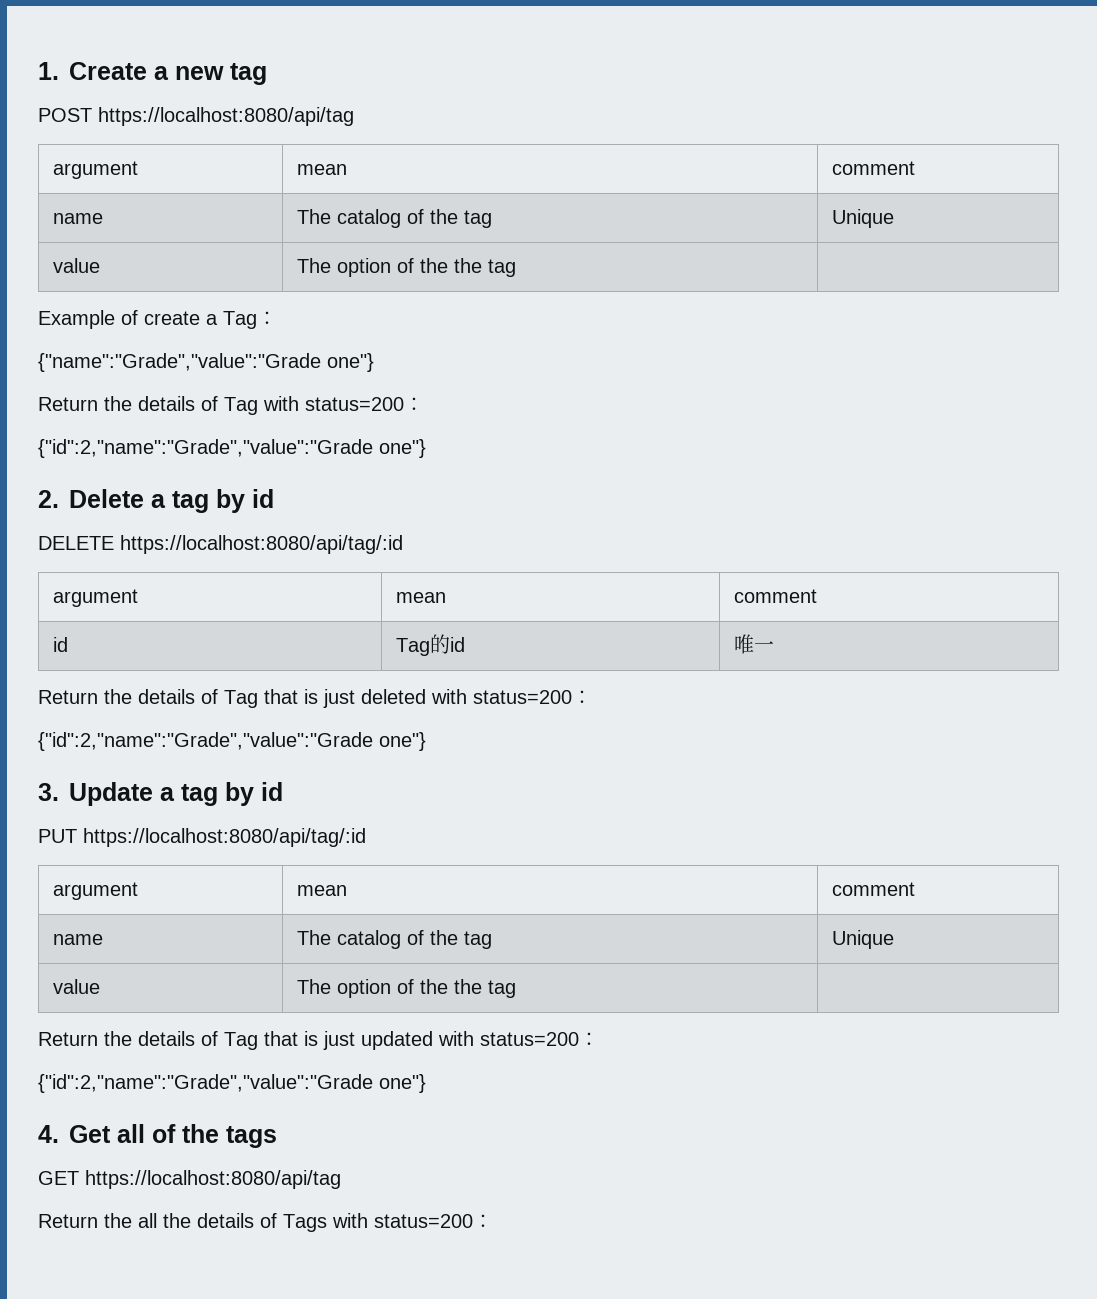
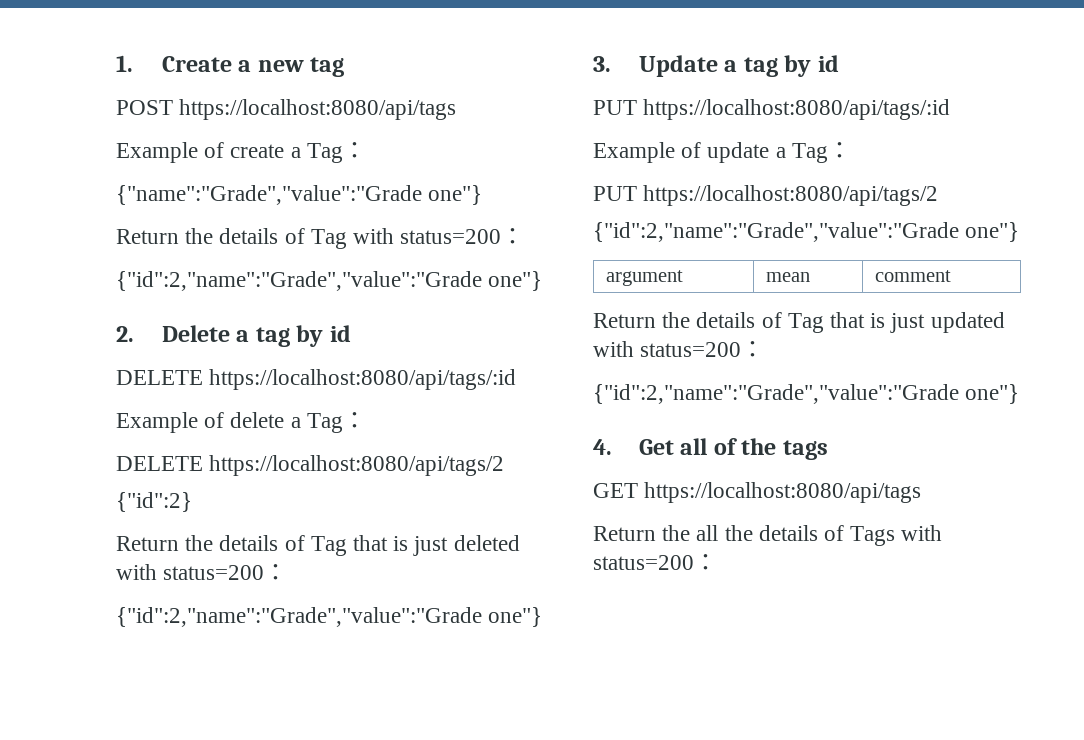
[98,107,354,126] [53,161,139,179] [297,164,348,175] [832,161,916,175] [53,213,104,224] [297,209,493,228] [832,209,895,228] [53,258,101,273] [297,258,517,277] https://localhost:8080/api/tag // argument | mean | comment // name | The catalog of the tag | Unique // value | The option of the the tag | -> [179,99,457,120] https://localhost:8080/api/tags
[120,535,403,554] [53,589,139,607] [396,592,447,603] [734,589,818,603] [53,637,69,652] [396,634,466,656] [734,634,775,654] https://localhost:8080/api/tag/:id // argument | mean | comment // id | Tag的id | 唯一 -> [209,369,517,390] [116,412,366,433] [116,455,505,476] [116,492,192,512] https://localhost:8080/api/tags/:id // Example of delete a Tag： // DELETE https://localhost:8080/api/tags/2 // {"id":2}
[83,828,366,847] [53,882,139,900] [297,885,348,896] [832,882,916,896] [53,934,104,945] [297,930,493,949] [832,930,895,949] [53,979,101,994] [297,979,517,998] https://localhost:8080/api/tag/:id // argument | mean | comment // name | The catalog of the tag | Unique // value | The option of the the tag | -> [643,99,951,120] [593,142,851,163] [593,185,939,206] [593,222,1020,242] [605,270,683,286] [765,272,810,282] [874,270,951,282] https://localhost:8080/api/tags/:id // Example of update a Tag： // PUT https://localhost:8080/api/tags/2 // {"id":2,"name":"Grade","value":"Grade one"} // argument | mean | comment
[85,1170,341,1189] https://localhost:8080/api/tag -> [644,482,922,503] https://localhost:8080/api/tags

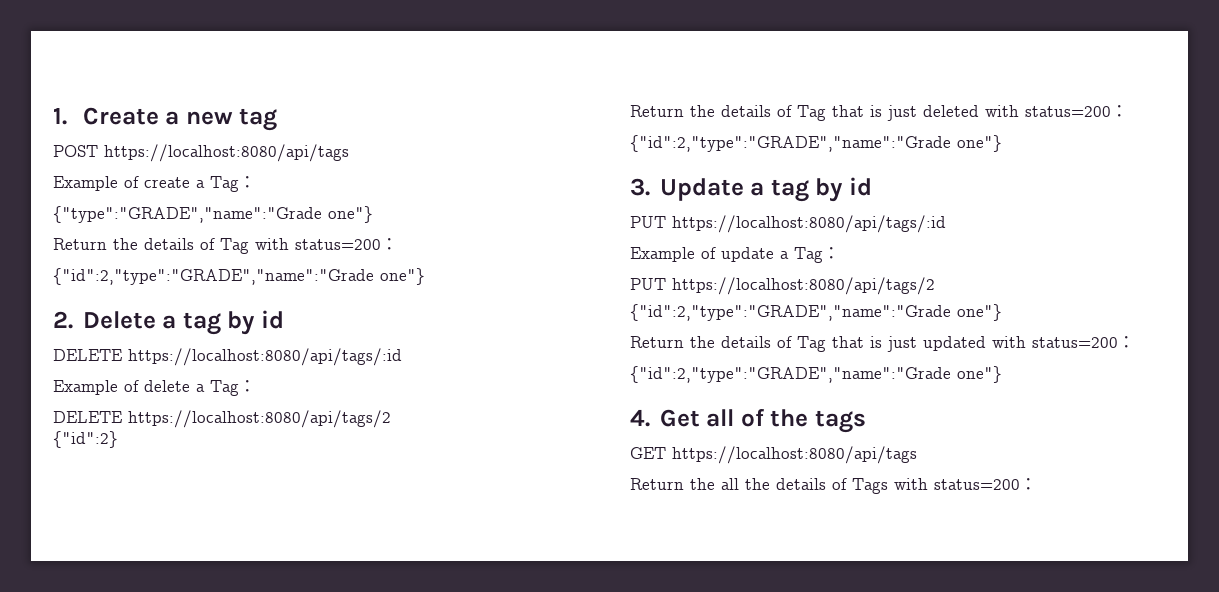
[116,185,422,205] {"name":"Grade","value":"Grade -> [53,206,322,223] {"type":"GRADE","name":"Grade
[116,271,482,291] {"id":2,"name":"Grade","value":"Grade -> [53,268,374,285] {"id":2,"type":"GRADE","name":"Grade
[116,607,482,627] {"id":2,"name":"Grade","value":"Grade -> [630,135,951,152] {"id":2,"type":"GRADE","name":"Grade
[593,222,1020,242] [605,270,683,286] [765,272,810,282] [874,270,951,282] {"id":2,"name":"Grade","value":"Grade one"} // argument | mean | comment -> [630,304,1002,321] {"id":2,"type":"GRADE","name":"Grade one"}
[593,384,959,404] {"id":2,"name":"Grade","value":"Grade -> [630,366,951,383] {"id":2,"type":"GRADE","name":"Grade

